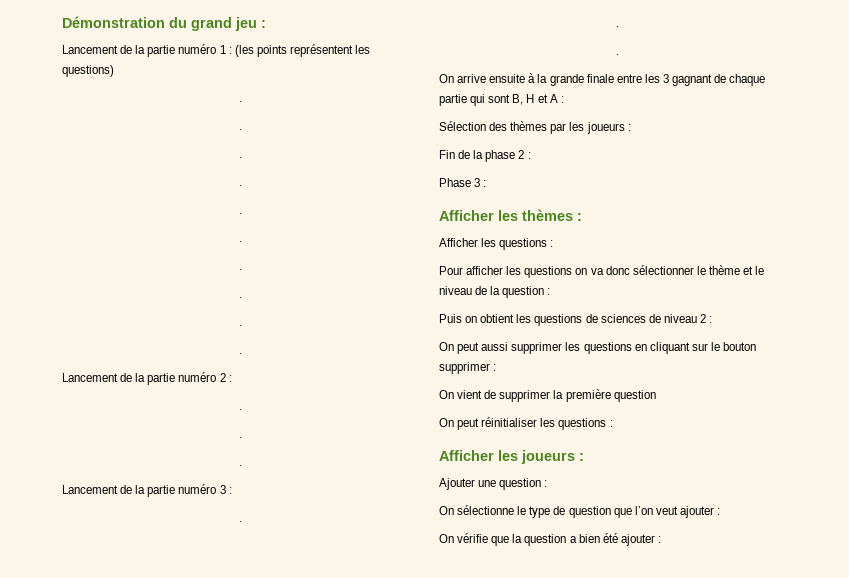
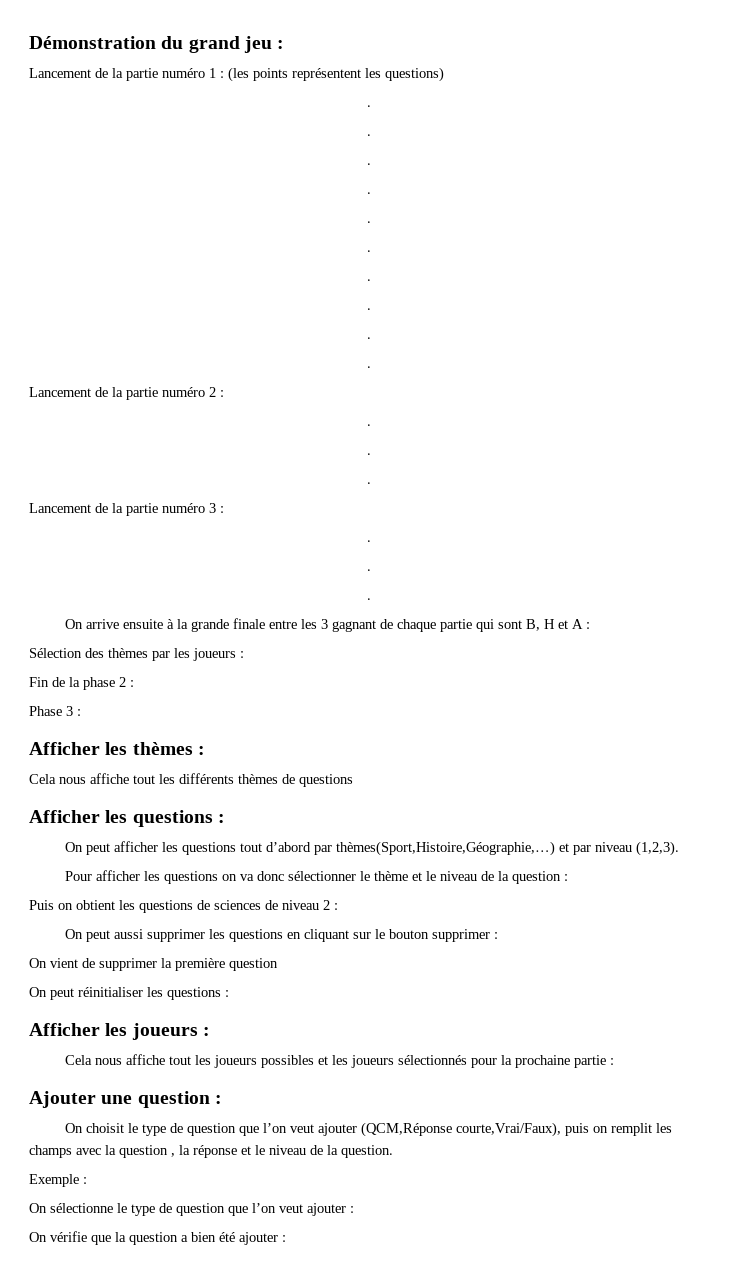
[439,238,554,250] Afficher les questions : -> [29,773,353,787] [29,810,225,827] [64,841,679,856] Cela nous affiche tout les différents thèmes de questions // Afficher les questions : // On peut afficher les questions tout d’abord par thèmes(Sport,Histoire,Géographie,…) et par niveau (1,2,3).
[439,478,542,490] Ajouter une question -> [64,1054,614,1068] [29,1091,222,1108] [64,1122,672,1137] [29,1145,393,1158] [29,1174,79,1187] Cela nous affiche tout les joueurs possibles et les joueurs sélectionnés pour la prochaine partie : // Ajouter une question : // On choisit le type de question que l’on veut ajouter (QCM,Réponse courte,Vrai/Faux), puis on remplit les champs avec la question , la réponse et le niveau de la question. // Exemple

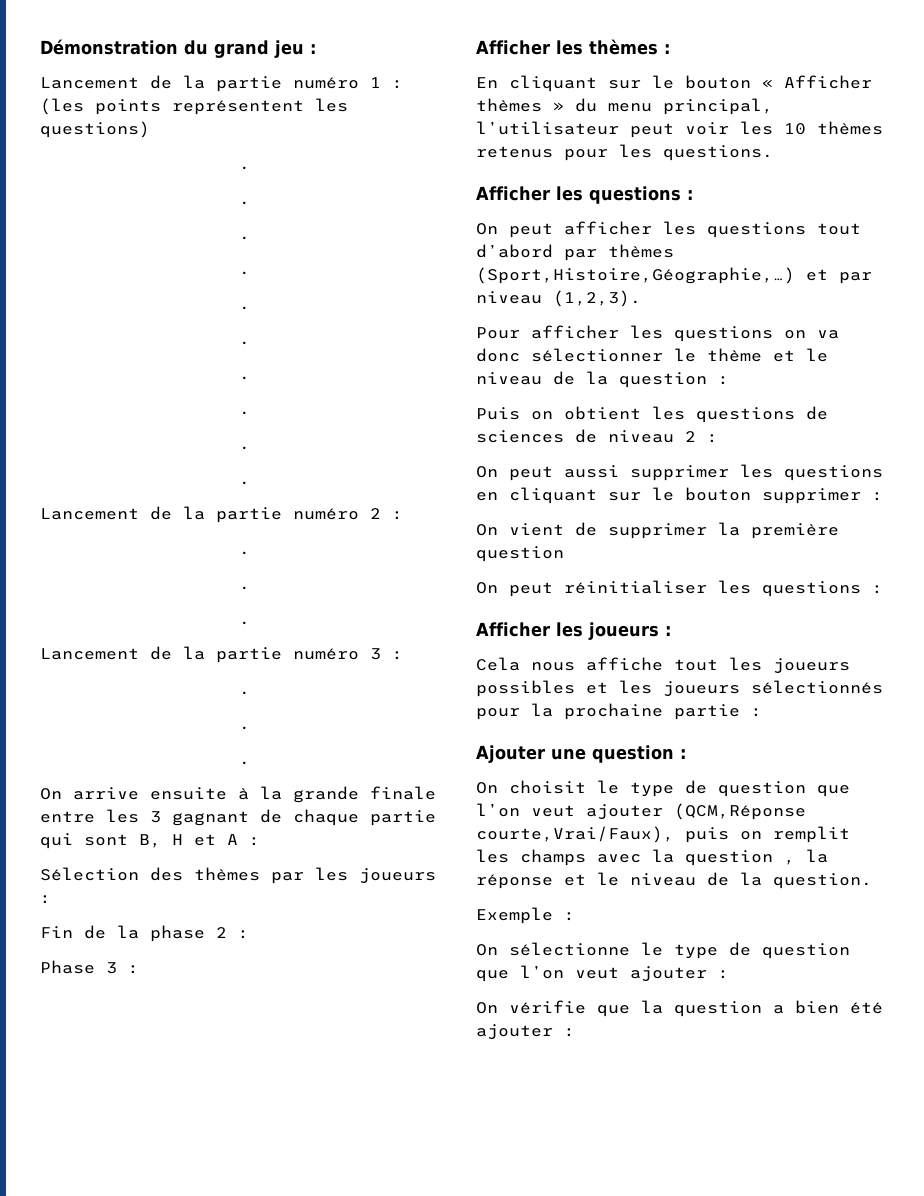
[29,773,353,787] Cela nous affiche tout les différents thèmes de questions -> [476,75,872,92] [476,98,773,115] [476,121,883,138] [476,144,773,161] En cliquant sur le bouton « Afficher thèmes » du menu principal, l’utilisateur peut voir les 10 thèmes retenus pour les questions.
[335,841,555,856] thèmes(Sport,Histoire,Géographie,…) -> [608,244,674,258] [476,267,795,284] thèmes (Sport,Histoire,Géographie,…)

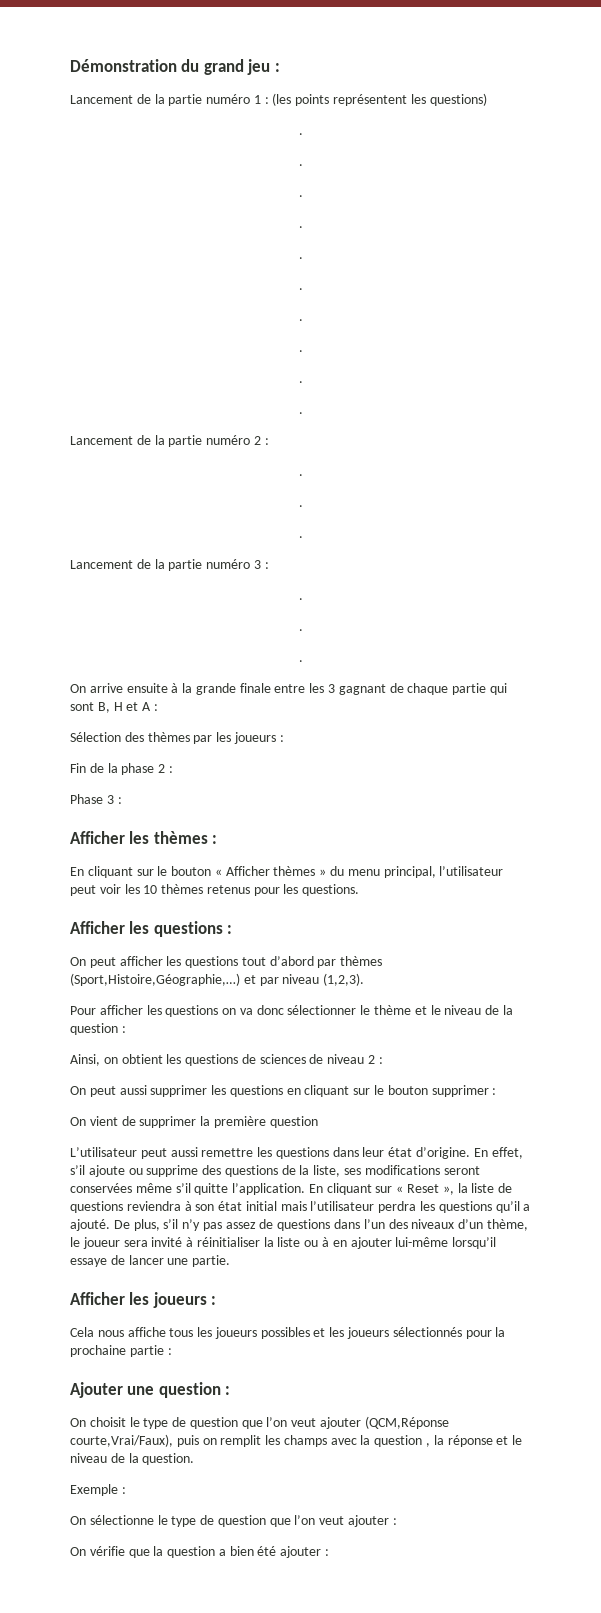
[476,407,520,420] Puis -> [70,1054,100,1066] Ainsi,
[476,580,883,597] On peut réinitialiser les questions : -> [70,1147,523,1159] [70,1165,480,1177] [70,1183,513,1195] [70,1201,531,1213] [70,1219,528,1231] [70,1237,497,1249] [70,1255,231,1267] L’utilisateur peut aussi remettre les questions dans leur état d’origine. En effet, s’il ajoute ou supprime des questions de la liste, ses modifications seront conservées même s’il quitte l’application. En cliquant sur « Reset », la liste de questions reviendra à son état initial mais l’utilisateur perdra les questions qu’il a ajouté. De plus, s’il n’y pas assez de questions dans l’un des niveaux d’un thème, le joueur sera invité à réinitialiser la liste ou à en ajouter lui-même lorsqu’il essaye de lancer une partie.
[674,659,718,671] tout -> [169,1328,194,1337] tous

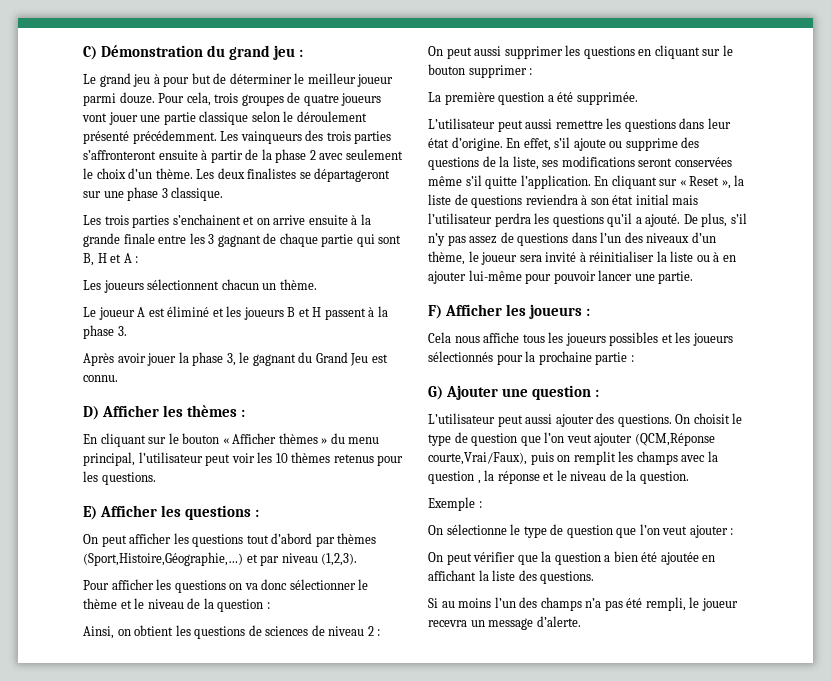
(70, 65) none -> [83,46,97,60] C)
[70,93,487,106] [298,133,303,135] [298,164,303,166] [298,195,303,197] [298,226,303,228] [298,257,303,259] [298,288,303,290] [298,319,303,321] [298,350,303,352] [298,381,303,383] [298,412,303,414] [70,435,269,447] [298,474,303,476] [298,505,303,507] [298,536,303,538] [70,559,269,571] [298,598,303,600] [298,629,303,631] [298,660,303,662] [70,684,86,693] Lancement de la partie numéro 1 : (les points représentent les questions) // . // . // . // . // . // . // . // . // . // . // Lancement de la partie numéro 2 : // . // . // . // Lancement de la partie numéro 3 : // . // . // . // On -> [83,73,394,87] [83,92,382,106] [82,111,367,125] [83,130,392,144] [83,149,403,163] [83,168,391,182] [83,187,224,201] [83,214,270,228] Le grand jeu à pour but de déterminer le meilleur joueur parmi douze. Pour cela, trois groupes de quatre joueurs vont jouer une partie classique selon le déroulement présenté précédemment. Les vainqueurs des trois parties s’affronteront ensuite à partir de la phase 2 avec seulement le choix d’un thème. Les deux finalistes se départageront sur une phase 3 classique. // Les trois parties s’enchainent et on
[70,732,284,744] [70,763,173,775] [70,794,122,804] Sélection des thèmes par les joueurs : // Fin de la phase 2 : // Phase 3 : // -> [83,279,317,293] [83,306,388,320] [83,325,127,339] [83,352,388,366] [83,375,118,382] [83,406,99,420] Les joueurs sélectionnent chacun un thème. // Le joueur A est éliminé et les joueurs B et H passent à la phase 3. // Après avoir jouer la phase 3, le gagnant du Grand Jeu est connu. // D)
(360, 890) none -> [83,506,97,520] E)
[70,1116,211,1128] On vient de supprimer la -> [428,92,441,102] La
(318, 1122) none -> [547,92,638,105] a été supprimée.
[452,1237,497,1249] [70,1255,125,1267] lorsqu’il essaye de -> [525,271,596,284] pour pouvoir
(231, 1261) none -> [428,305,442,319] F)
(172, 1351) none -> [428,386,443,400] G)
(231, 1390) none -> [428,413,672,427] L’utilisateur peut aussi ajouter des questions.
[89,1546,125,1556] vérifie -> [446,552,516,565] peut vérifier
[280,1546,330,1558] ajouter : -> [660,552,716,565] [428,570,595,584] [428,597,738,611] [428,616,581,630] ajoutée en affichant la liste des questions. // Si au moins l’un des champs n’a pas été rempli, le joueur recevra un message d’alerte.

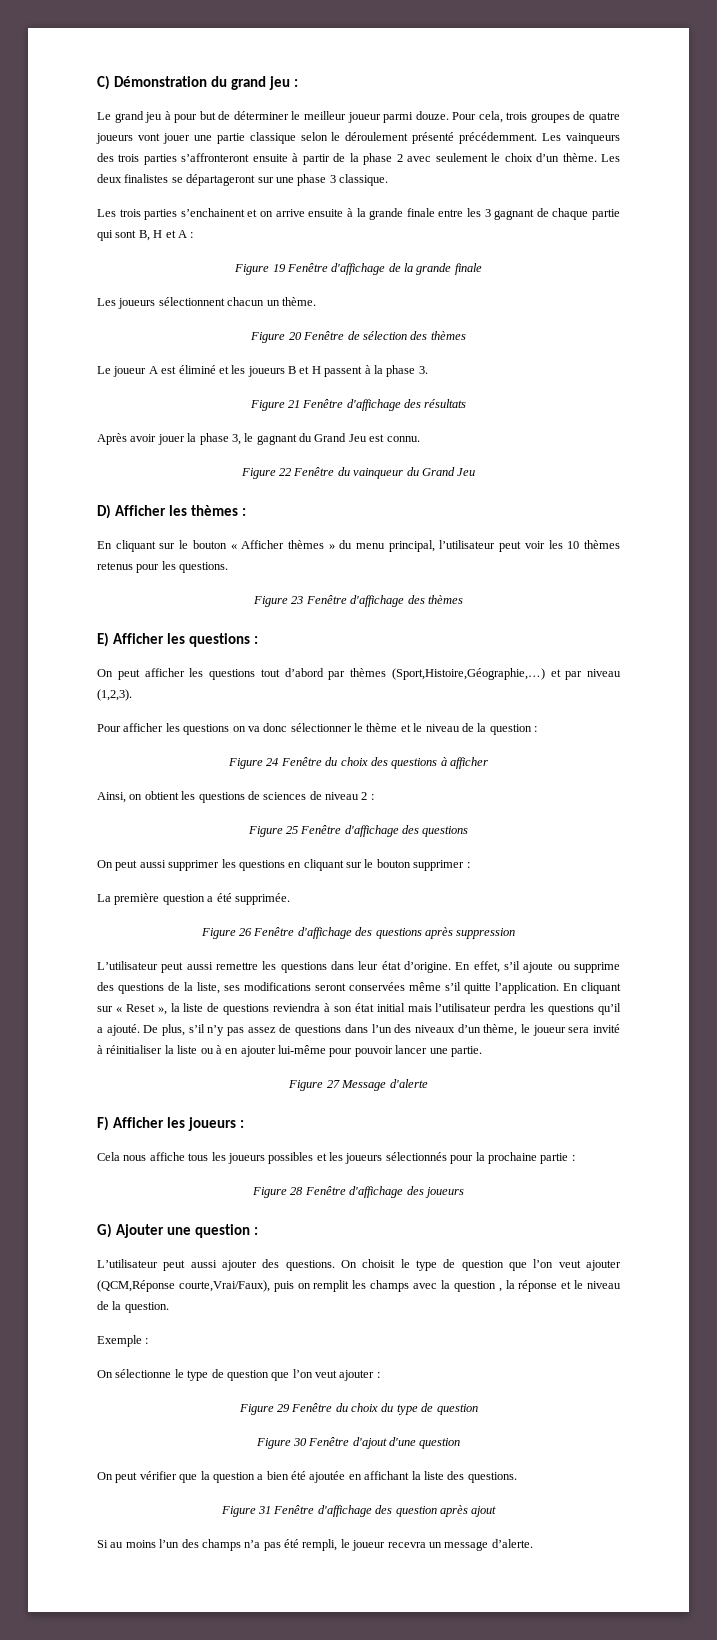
(139, 259) none -> [234,263,482,275] // Figure 19 Fenêtre d'affichage de la grande finale
(317, 284) none -> [250,331,466,343] // Figure 20 Fenêtre de sélection des thèmes
(127, 331) none -> [249,399,467,411] // Figure 21 Fenêtre d'affichage des résultats
(118, 378) none -> [240,467,476,479] // Figure 22 Fenêtre du vainqueur du Grand Jeu
(156, 478) none -> [253,595,463,607] // Figure 23 Fenêtre d'affichage des thèmes
(270, 605) none -> [228,757,488,769] // Figure 24 Fenêtre du choix des questions à afficher
(381, 632) none -> [247,825,469,837] // Figure 25 Fenêtre d'affichage des questions
(638, 98) none -> [200,927,516,939] // Figure 26 Fenêtre d'affichage des questions après suppression
(694, 277) none -> [288,1079,428,1091] // Figure 27 Message d'alerte
(634, 358) none -> [252,1186,464,1198] // Figure 28 Fenêtre d'affichage des joueurs
(734, 531) none -> [238,1403,478,1415] [255,1437,461,1449] // Figure 29 Fenêtre du choix du type de question // Figure 30 Fenêtre d'ajout d'une question
(595, 577) none -> [220,1505,497,1517] // Figure 31 Fenêtre d'affichage des question après ajout

